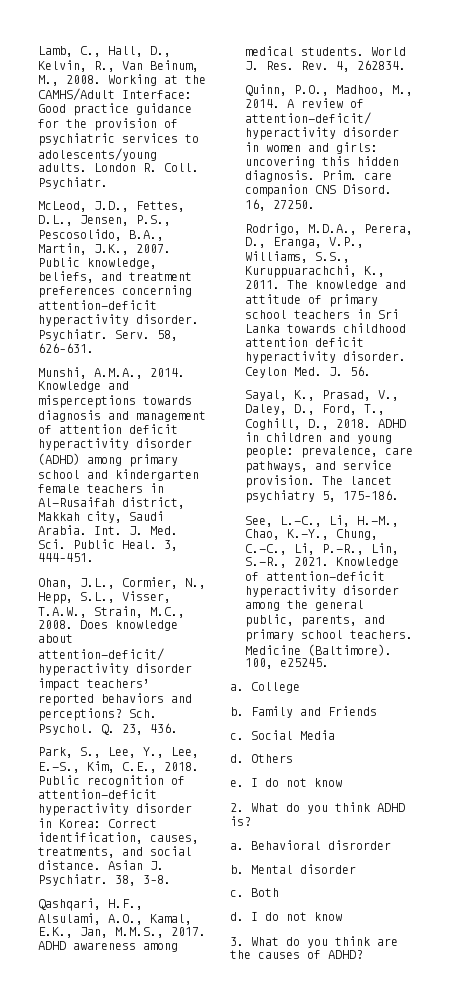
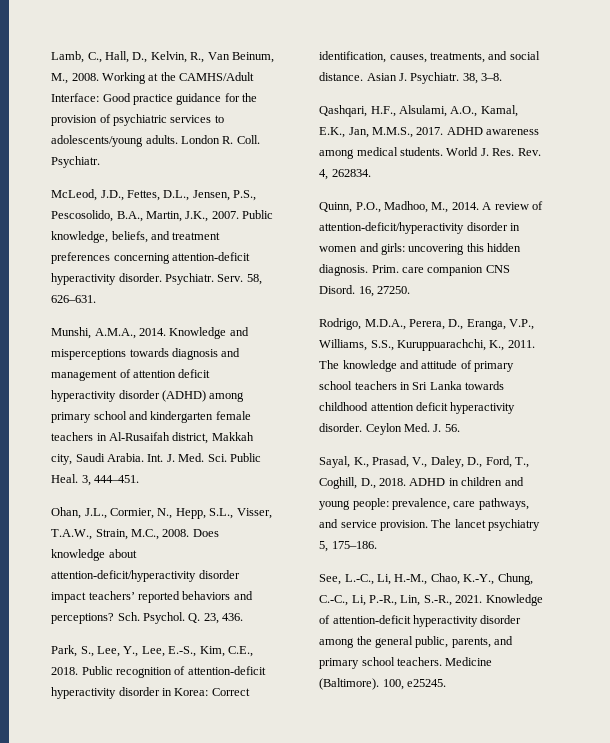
[230,682,300,693] [230,706,377,718] [230,730,335,740] [230,754,293,763] [230,778,342,787] [230,802,405,814] [230,816,251,826] [230,840,391,850] [230,864,356,874] [230,888,279,897] [230,912,342,921] [230,936,398,948] [230,950,363,959] // a. College // b. Family and Friends // c. Social Media // d. Others // e. I do not know // 2. What do you think ADHD is? // a. Behavioral disrorder // b. Mental disorder // c. Both // d. I do not know // 3. What do you think are the causes of ADHD? -> (447, 683) none

